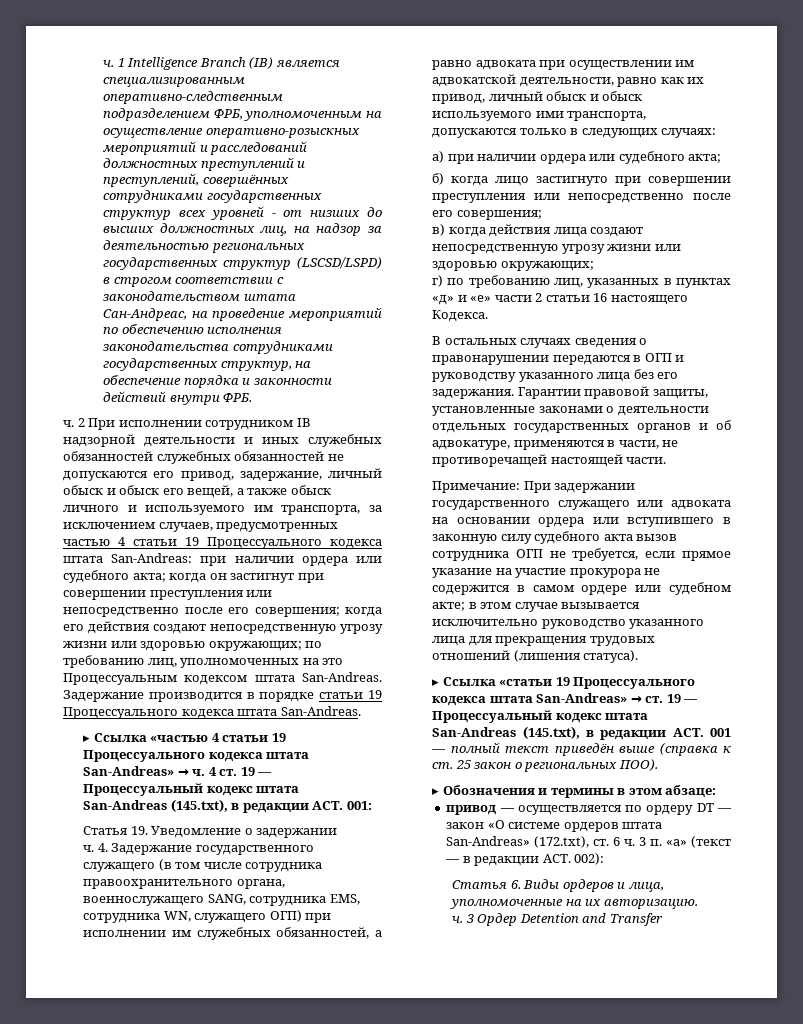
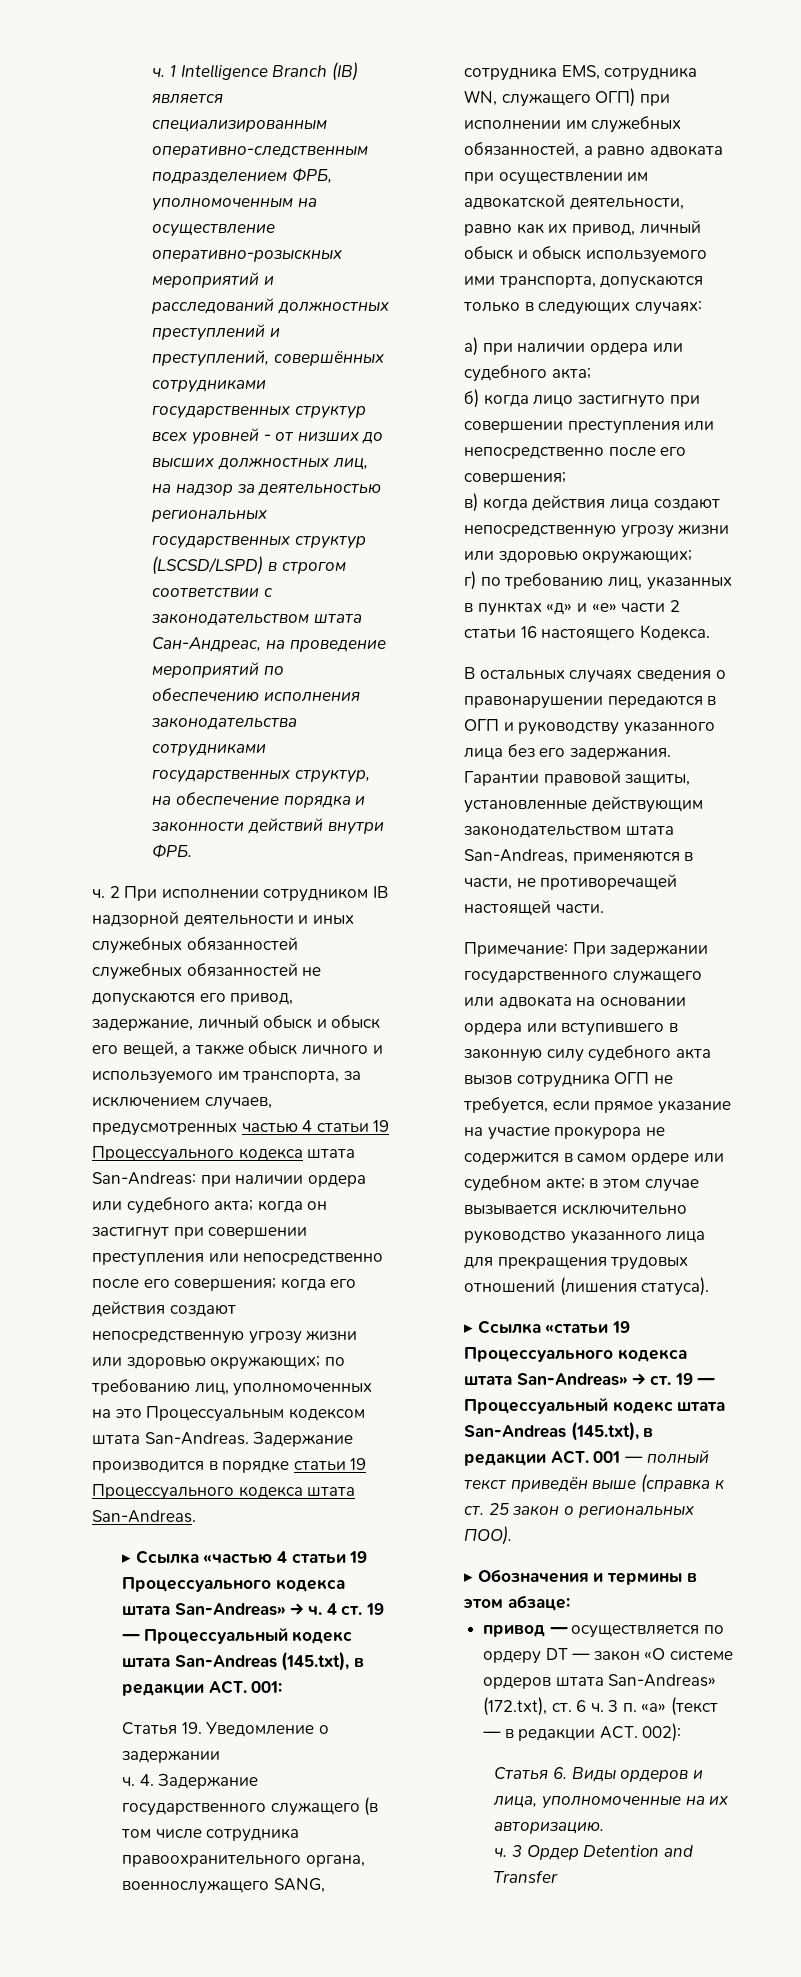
[538,406,709,416] [432,420,731,433] [432,440,511,450] законами о деятельности отдельных государственных органов и об адвокатуре, -> [591,796,703,813] [464,825,674,838] [464,849,569,864] действующим законодательством штата San-Andreas,

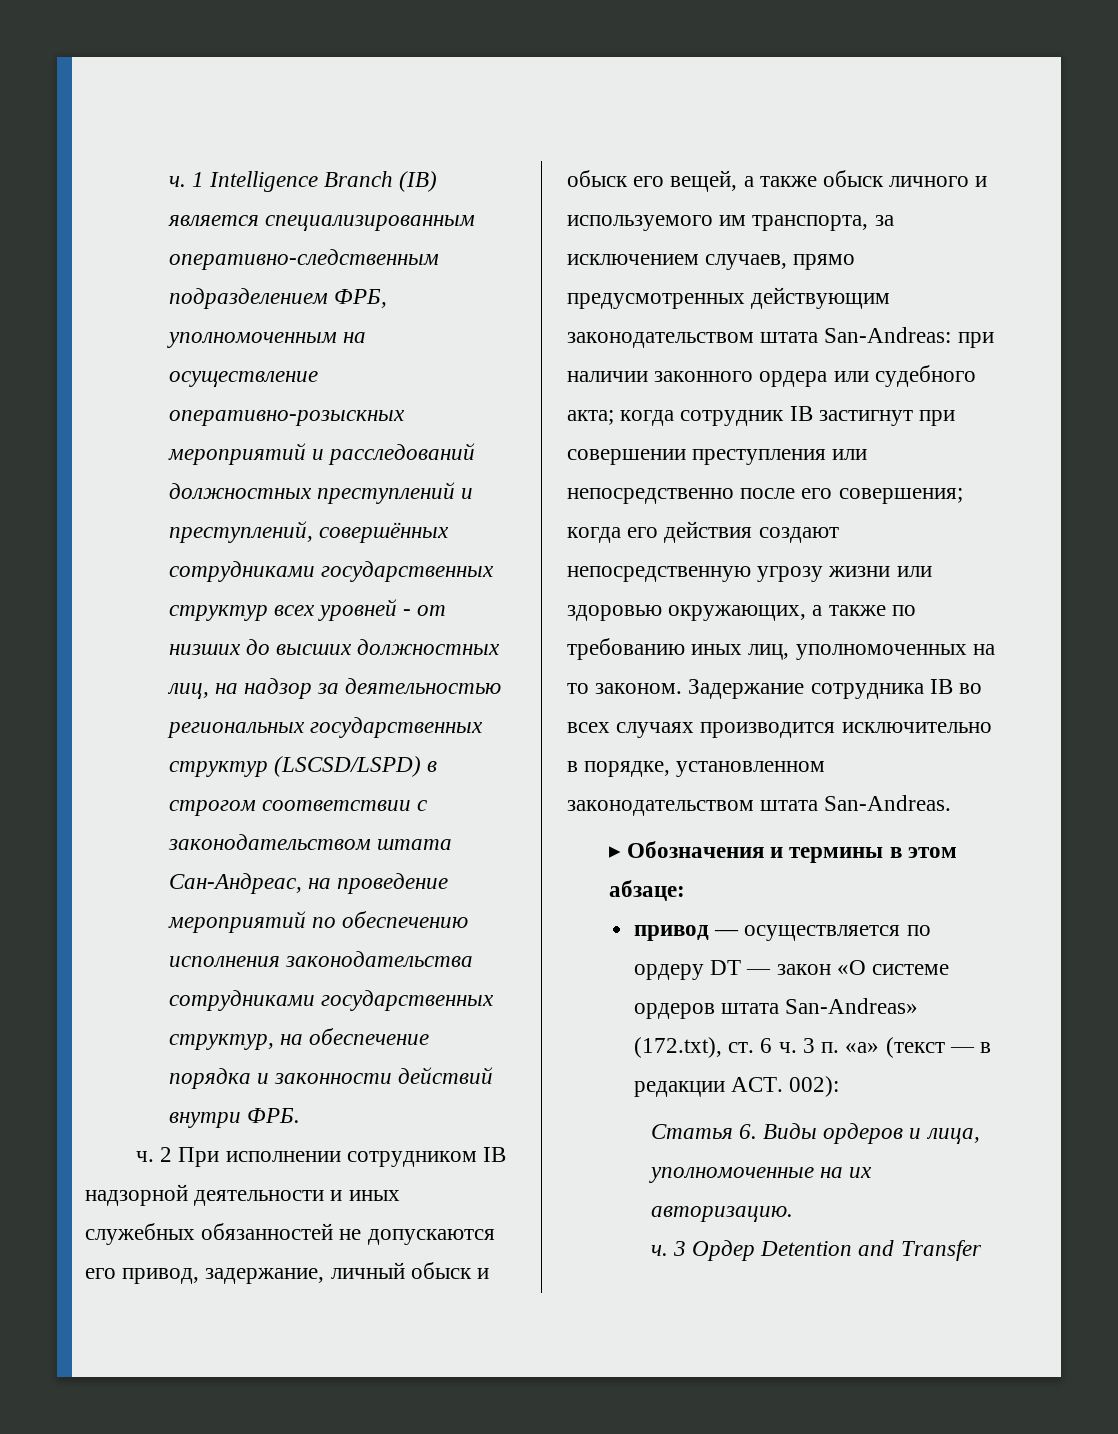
[92,963,298,980] служебных обязанностей -> (334, 1231) none
[92,1120,390,1136] [92,1146,303,1162] предусмотренных частью 4 статьи 19 Процессуального кодекса -> [793,254,856,270] [567,287,891,309] [567,332,754,348] прямо предусмотренных действующим законодательством
(304, 1180) none -> [654,371,754,382] законного
[307,1201,328,1210] он -> [680,406,813,426] сотрудник IB
[210,1356,345,1370] [91,1379,190,1395] окружающих; по требованию -> [668,605,916,621] [567,638,743,660] окружающих, а также по требованию иных
[115,1406,365,1422] [92,1431,354,1447] [92,1458,367,1473] [92,1484,356,1500] [92,1510,196,1523] [122,1550,368,1564] [122,1577,345,1592] [122,1603,384,1616] [122,1628,353,1644] [122,1651,364,1671] [122,1680,283,1696] [122,1721,329,1737] [122,1750,221,1763] [122,1773,259,1789] [122,1797,379,1816] [121,1828,300,1842] [122,1855,365,1867] [122,1878,325,1894] [464,65,698,81] [464,88,670,107] [464,116,682,133] [464,142,723,158] [464,172,649,185] [464,194,684,210] [464,220,701,236] [464,246,707,263] [464,275,704,289] [463,301,702,315] [464,337,683,356] [464,365,591,382] [464,389,700,408] [464,421,715,434] [464,447,687,459] [464,472,567,485] [464,493,720,512] [464,524,730,538] [464,550,693,564] [464,571,732,590] [464,600,680,616] [464,625,710,641] [464,667,726,683] [464,696,717,709] [464,719,715,735] [463,744,671,760] [464,770,691,786] [464,796,703,813] [464,825,674,838] [464,849,694,864] [464,874,678,890] [464,900,604,916] [464,942,709,957] [464,970,702,984] [464,996,686,1009] [464,1023,678,1036] [464,1045,711,1062] [464,1072,673,1088] [463,1097,731,1114] [464,1126,665,1140] [464,1152,724,1165] [464,1175,699,1192] [464,1204,687,1215] [464,1230,706,1244] [464,1256,689,1270] [464,1277,710,1296] [464,1320,630,1334] [464,1347,687,1362] [464,1373,716,1386] [464,1398,726,1414] [464,1421,654,1441] [464,1450,709,1466] [464,1474,724,1493] [464,1503,694,1518] [464,1526,513,1545] это Процессуальным кодексом штата San-Andreas. Задержание производится в порядке статьи 19 Процессуального кодекса штата San-Andreas. // ▸ Ссылка «частью 4 статьи 19 Процессуального кодекса штата San-Andreas» → ч. 4 ст. 19 — Процессуальный кодекс штата San-Andreas (145.txt), в редакции ACT. 001: // Статья 19. Уведомление о задержании // ч. 4. Задержание государственного служащего (в том числе сотрудника правоохранительного органа, военнослужащего SANG, сотрудника EMS, сотрудника WN, служащего ОГП) при исполнении им служебных обязанностей, а равно адвоката при осуществлении им адвокатской деятельности, равно как их привод, личный обыск и обыск используемого ими транспорта, допускаются только в следующих случаях: // а) при наличии ордера или судебного акта; // б) когда лицо застигнуто при совершении преступления или непосредственно после его совершения; // в) когда действия лица создают непосредственную угрозу жизни или здоровью окружающих; // г) по требованию лиц, указанных в пунктах «д» и «е» части 2 статьи 16 настоящего Кодекса. // В остальных случаях сведения о правонарушении передаются в ОГП и руководству указанного лица без его задержания. Гарантии правовой защиты, установленные действующим законодательством штата San-Andreas, применяются в части, не противоречащей настоящей части. // Примечание: При задержании государственного служащего или адвоката на основании ордера или вступившего в законную силу судебного акта вызов сотрудника ОГП не требуется, если прямое указание на участие прокурора не содержится в самом ордере или судебном акте; в этом случае вызывается исключительно руководство указанного лица для прекращения трудовых отношений (лишения статуса). // ▸ Ссылка «статьи 19 Процессуального кодекса штата San-Andreas» → ст. 19 — Процессуальный кодекс штата San-Andreas (145.txt), в редакции ACT. 001 — полный текст приведён выше (справка к ст. 25 закон о региональных ПОО). -> [567,679,983,699] [567,722,992,738] [567,761,826,777] [567,795,952,816] то законом. Задержание сотрудника IB во всех случаях производится исключительно в порядке, установленном законодательством штата San-Andreas.

